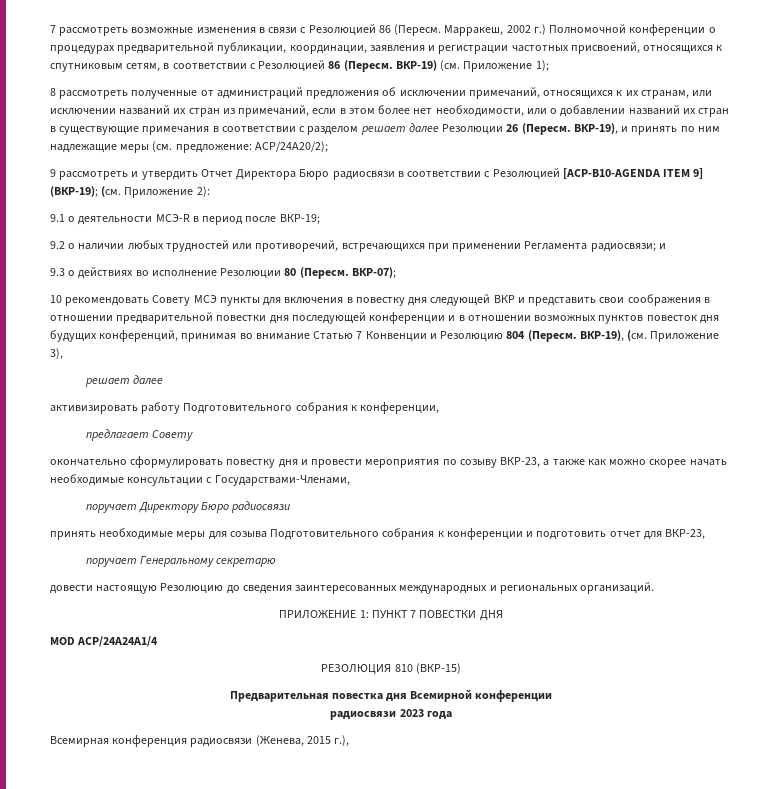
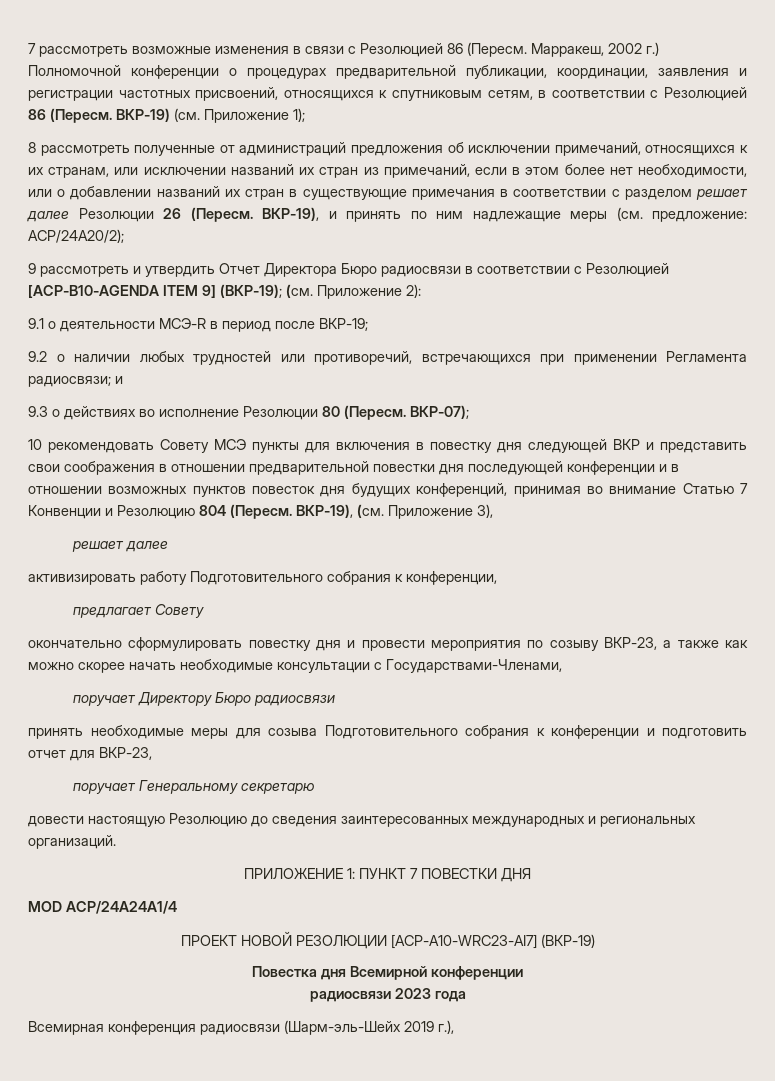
[321,663,461,675] [229,691,383,702] РЕЗОЛЮЦИЯ 810 (ВКР-15) // Предварительная повестка -> [180,931,595,949] [252,966,317,977] ПРОЕКТ НОВОЙ РЕЗОЛЮЦИИ [ACP-A10-WRC23-AI7] (ВКР-19) // Повестка
[255,735,331,747] (Женева, 2015 -> [284,1020,434,1035] (Шарм-эль-Шейх 2019

